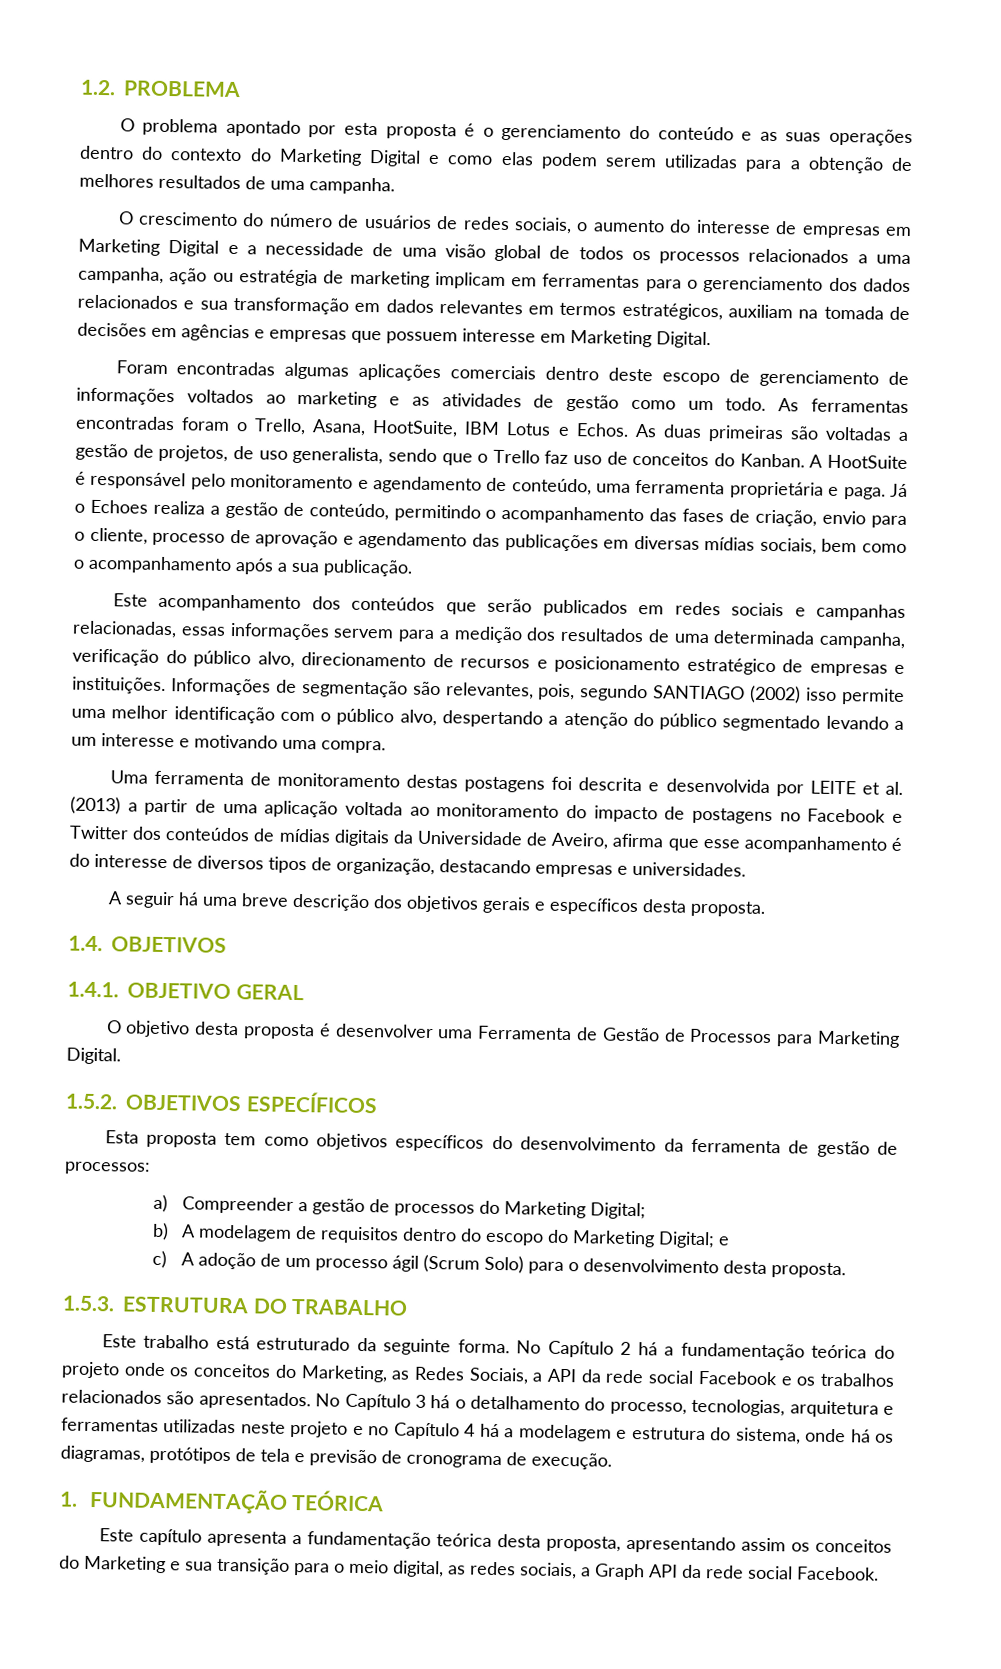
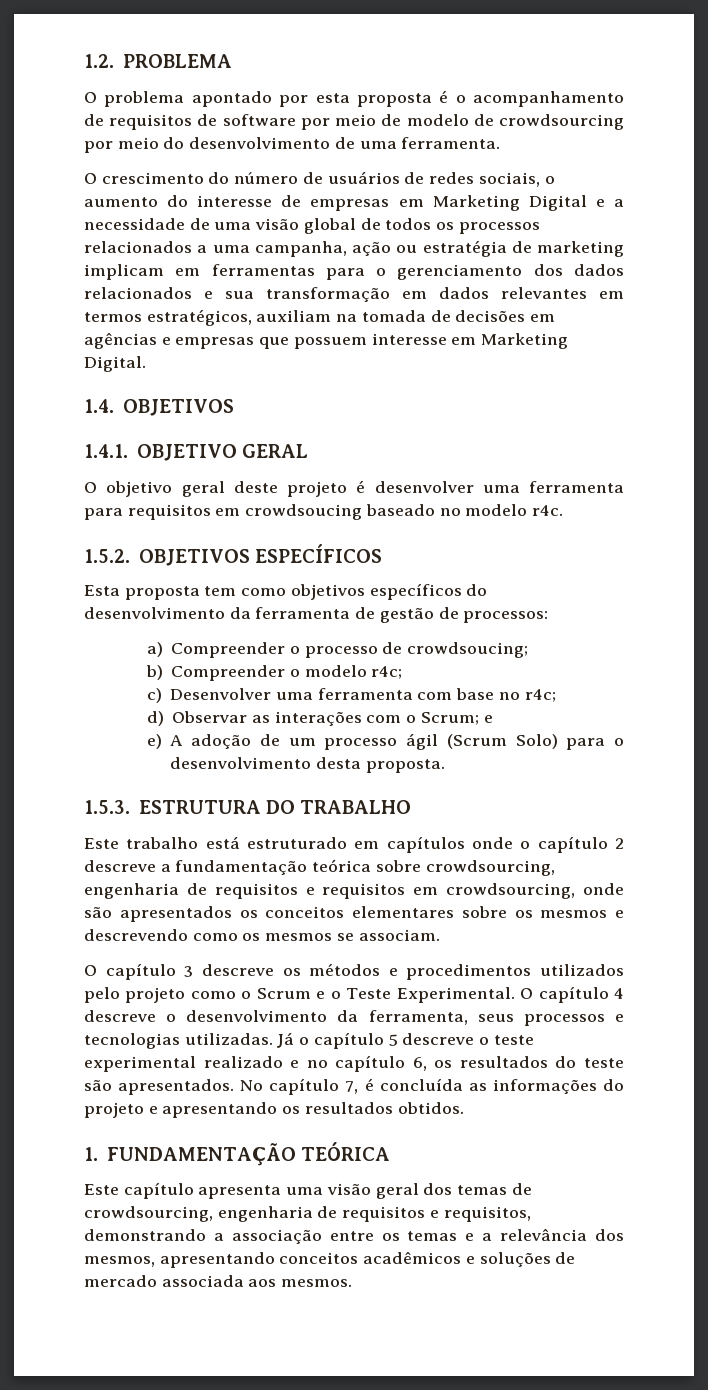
[501,123,914,147] [79,145,914,174] [79,173,395,195] gerenciamento do conteúdo e as suas operações dentro do contexto do Marketing Digital e como elas podem serem utilizadas para a obtenção de melhores resultados de uma campanha. -> [473,91,624,107] [84,114,624,130] [84,137,501,153] acompanhamento de requisitos de software por meio de modelo de crowdsourcing por meio do desenvolvimento de uma ferramenta.
[115,360,910,388] [76,387,909,414] [75,415,910,443] [75,443,908,469] [75,471,908,500] [74,499,907,528] [74,527,907,555] [73,555,413,577] [112,593,907,621] [72,620,906,649] [72,648,905,677] [72,676,905,705] [71,705,905,732] [71,733,386,754] [109,770,903,797] [70,796,903,825] [69,825,902,854] [69,853,746,878] [107,891,766,917] // Foram encontradas algumas aplicações comerciais dentro deste escopo de gerenciamento de informações voltados ao marketing e as atividades de gestão como um todo. As ferramentas encontradas foram o Trello, Asana, HootSuite, IBM Lotus e Echos. As duas primeiras são voltadas a gestão de projetos, de uso generalista, sendo que o Trello faz uso de conceitos do Kanban. A HootSuite é responsável pelo monitoramento e agendamento de conteúdo, uma ferramenta proprietária e paga. Já o Echoes realiza a gestão de conteúdo, permitindo o acompanhamento das fases de criação, envio para o cliente, processo de aprovação e agendamento das publicações em diversas mídias sociais, bem como o acompanhamento após a sua publicação. // Este acompanhamento dos conteúdos que serão publicados em redes sociais e campanhas relacionadas, essas informações servem para a medição dos resultados de uma determinada campanha, verificação do público alvo, direcionamento de recursos e posicionamento estratégico de empresas e instituições. Informações de segmentação são relevantes, pois, segundo SANTIAGO (2002) isso permite uma melhor identificação com o público alvo, despertando a atenção do público segmentado levando a um interesse e motivando uma compra. // Uma ferramenta de monitoramento destas postagens foi descrita e desenvolvida por LEITE et al. (2013) a partir de uma aplicação voltada ao monitoramento do impacto de postagens no Facebook e Twitter dos conteúdos de mídias digitais da Universidade de Aveiro, afirma que esse acompanhamento é do interesse de diversos tipos de organização, destacando empresas e universidades. // A seguir há uma breve descrição dos objetivos gerais e específicos desta proposta. -> (146, 364) none
[194,1021,900,1048] [66,1047,121,1065] desta proposta é desenvolver uma Ferramenta de Gestão de Processos para Marketing Digital. -> [181,480,624,497] [84,504,564,520] geral deste projeto é desenvolver uma ferramenta para requisitos em crowdsoucing baseado no modelo r4c.
[298,1198,647,1220] [151,1222,716,1249] a gestão de processos do Marketing Digital; // b) A modelagem de requisitos dentro do escopo do Marketing Digital; -> [289,642,529,658] [145,665,403,681] [146,688,556,703] [146,711,479,726] o processo de crowdsoucing; // b) Compreender o modelo r4c; // c) Desenvolver uma ferramenta com base no r4c; // d) Observar as interações com o Scrum;
[151,1250,167,1269] c) -> [146,734,162,749] e)
[356,1337,895,1361] [61,1361,896,1387] [61,1389,894,1418] [61,1417,895,1445] [60,1445,612,1470] da seguinte forma. No Capítulo 2 há a fundamentação teórica do projeto onde os conceitos do Marketing, as Redes Sociais, a API da rede social Facebook e os trabalhos relacionados são apresentados. No Capítulo 3 há o detalhamento do processo, tecnologias, arquitetura e ferramentas utilizadas neste projeto e no Capítulo 4 há a modelagem e estrutura do sistema, onde há os diagramas, protótipos de tela e previsão de cronograma de execução. -> [354,836,624,853] [84,859,555,876] [84,883,624,899] [84,906,624,922] [84,929,440,941] [84,963,624,980] [84,986,625,1003] [84,1010,624,1026] [84,1032,534,1049] [84,1055,624,1072] [84,1078,624,1095] [84,1102,464,1118] em capítulos onde o capítulo 2 descreve a fundamentação teórica sobre crowdsourcing, engenharia de requisitos e requisitos em crowdsourcing, onde são apresentados os conceitos elementares sobre os mesmos e descrevendo como os mesmos se associam. // O capítulo 3 descreve os métodos e procedimentos utilizados pelo projeto como o Scrum e o Teste Experimental. O capítulo 4 descreve o desenvolvimento da ferramenta, seus processos e tecnologias utilizadas. Já o capítulo 5 descreve o teste experimental realizado e no capítulo 6, os resultados do teste são apresentados. No capítulo 7, é concluída as informações do projeto e apresentando os resultados obtidos.
[291,1531,892,1554] [59,1555,879,1581] a fundamentação teórica desta proposta, apresentando assim os conceitos do Marketing e sua transição para o meio digital, as redes sociais, a Graph API da rede social Facebook. -> [286,1183,532,1199] [84,1206,531,1222] [84,1228,625,1244] [84,1251,576,1268] [84,1275,353,1287] uma visão geral dos temas de crowdsourcing, engenharia de requisitos e requisitos, demonstrando a associação entre os temas e a relevância dos mesmos, apresentando conceitos acadêmicos e soluções de mercado associada aos mesmos.

